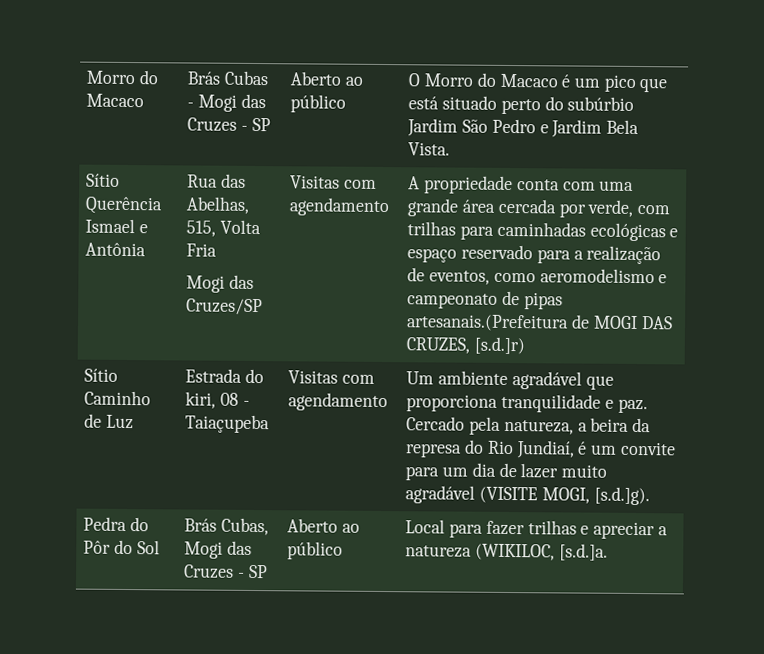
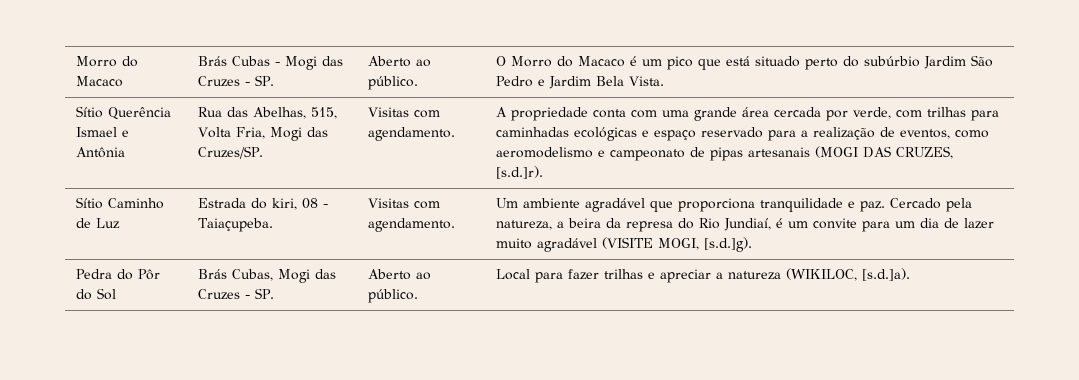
[251,117,271,132] [290,71,364,86] [290,94,347,113] SP | Aberto ao público -> [254,75,274,86] [367,56,431,67] [367,76,418,90] SP. | Aberto ao público.
[186,243,218,257] [186,274,255,293] [186,298,264,316] [290,175,378,189] [289,197,391,217] Fria // Mogi das Cruzes/SP | Visitas com agendamento -> [235,127,328,141] [197,146,263,159] [367,107,440,118] [367,127,455,141] Fria, Mogi das Cruzes/SP. | Visitas com agendamento.
[406,314,638,332] artesanais.(Prefeitura de MOGI -> [747,146,858,158] artesanais (MOGI
[474,336,526,355] [s.d.]r) -> [495,166,543,179] [s.d.]r).
[185,414,271,434] [288,370,376,384] [288,392,389,412] Taiaçupeba | Visitas com agendamento -> [197,218,273,232] [367,198,440,209] [367,218,455,232] Taiaçupeba. | Visitas com agendamento.
[248,564,268,579] [287,518,361,533] [287,541,344,560] SP | Aberto ao público -> [254,288,274,299] [367,269,431,280] [367,289,418,303] SP. | Aberto ao público.
[558,543,608,561] [s.d.]a. -> [861,268,910,281] [s.d.]a).

